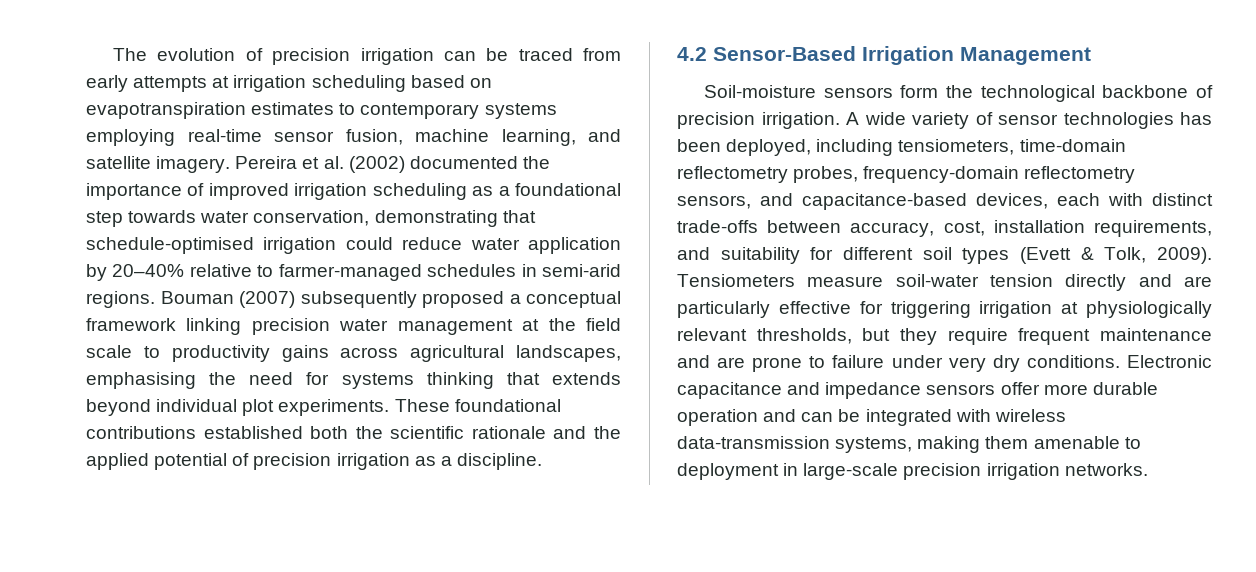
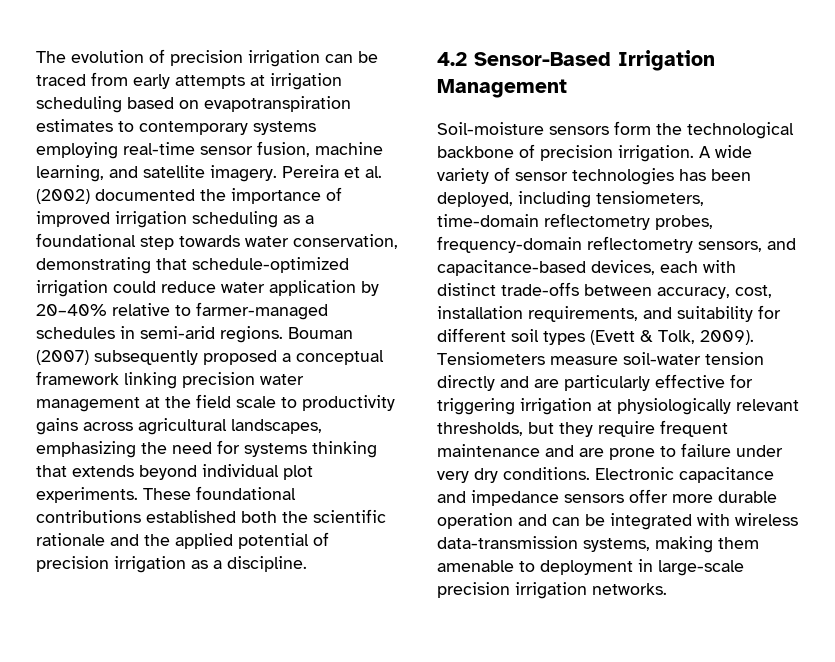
[86,237,254,254] schedule-optimised -> [192,257,349,273] schedule-optimized
[86,372,196,389] emphasising -> [36,441,136,458] emphasizing

